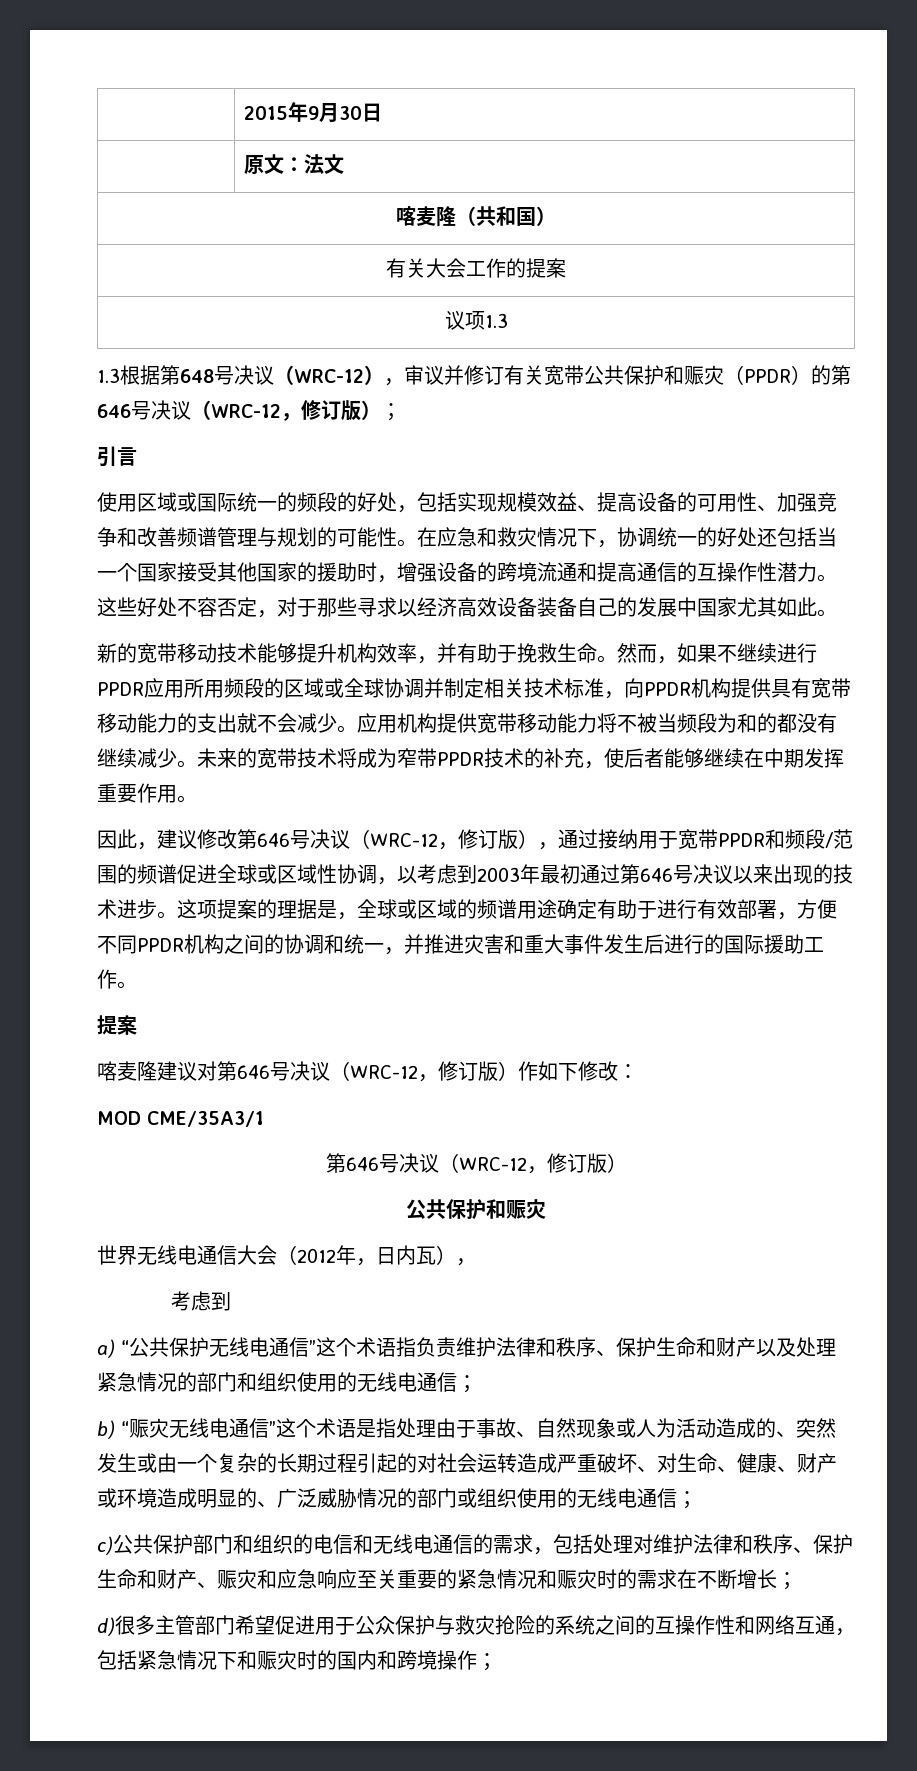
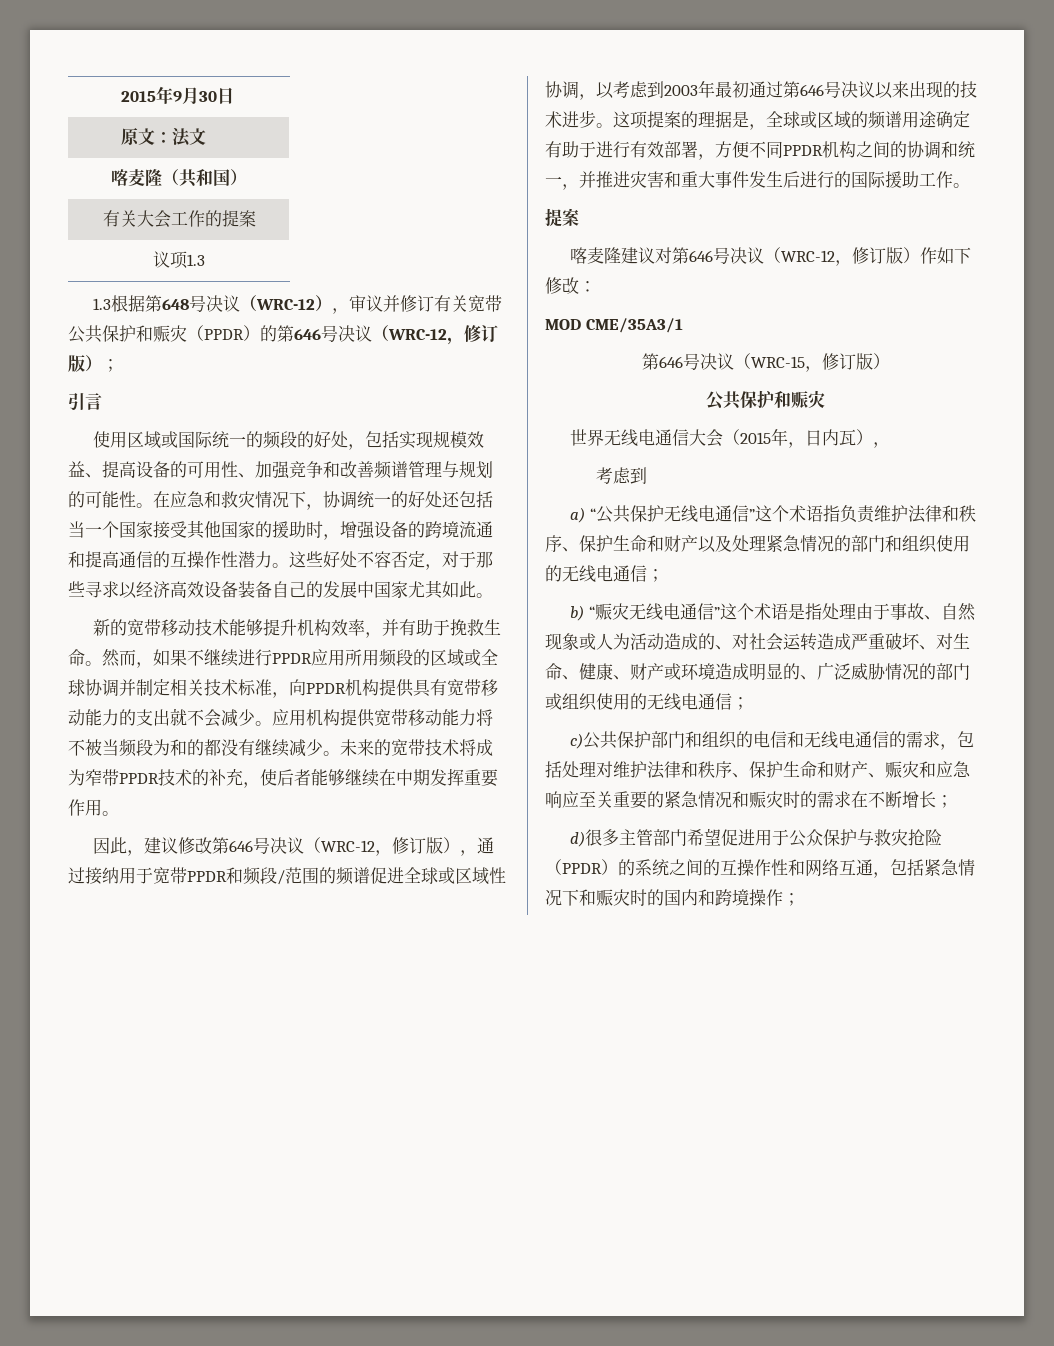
[458,1157,527,1171] WRC-12 -> [750,356,805,368] WRC-15
[297,1248,336,1263] 2012 -> [740,432,772,444] 2015
[796,1418,836,1438] [97,1453,417,1473] 突然发生或由一个复杂的长期过程引起的 -> (732, 647) none
(535, 1625) none -> [545,859,618,875] （PPDR）

